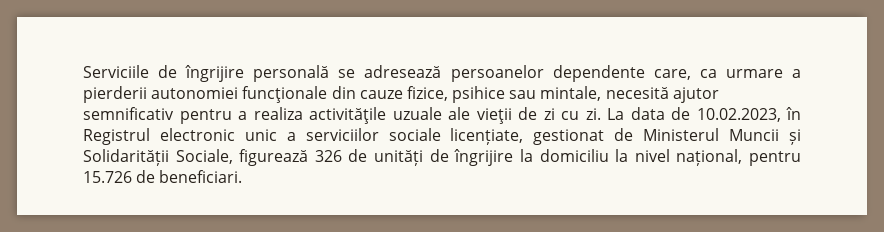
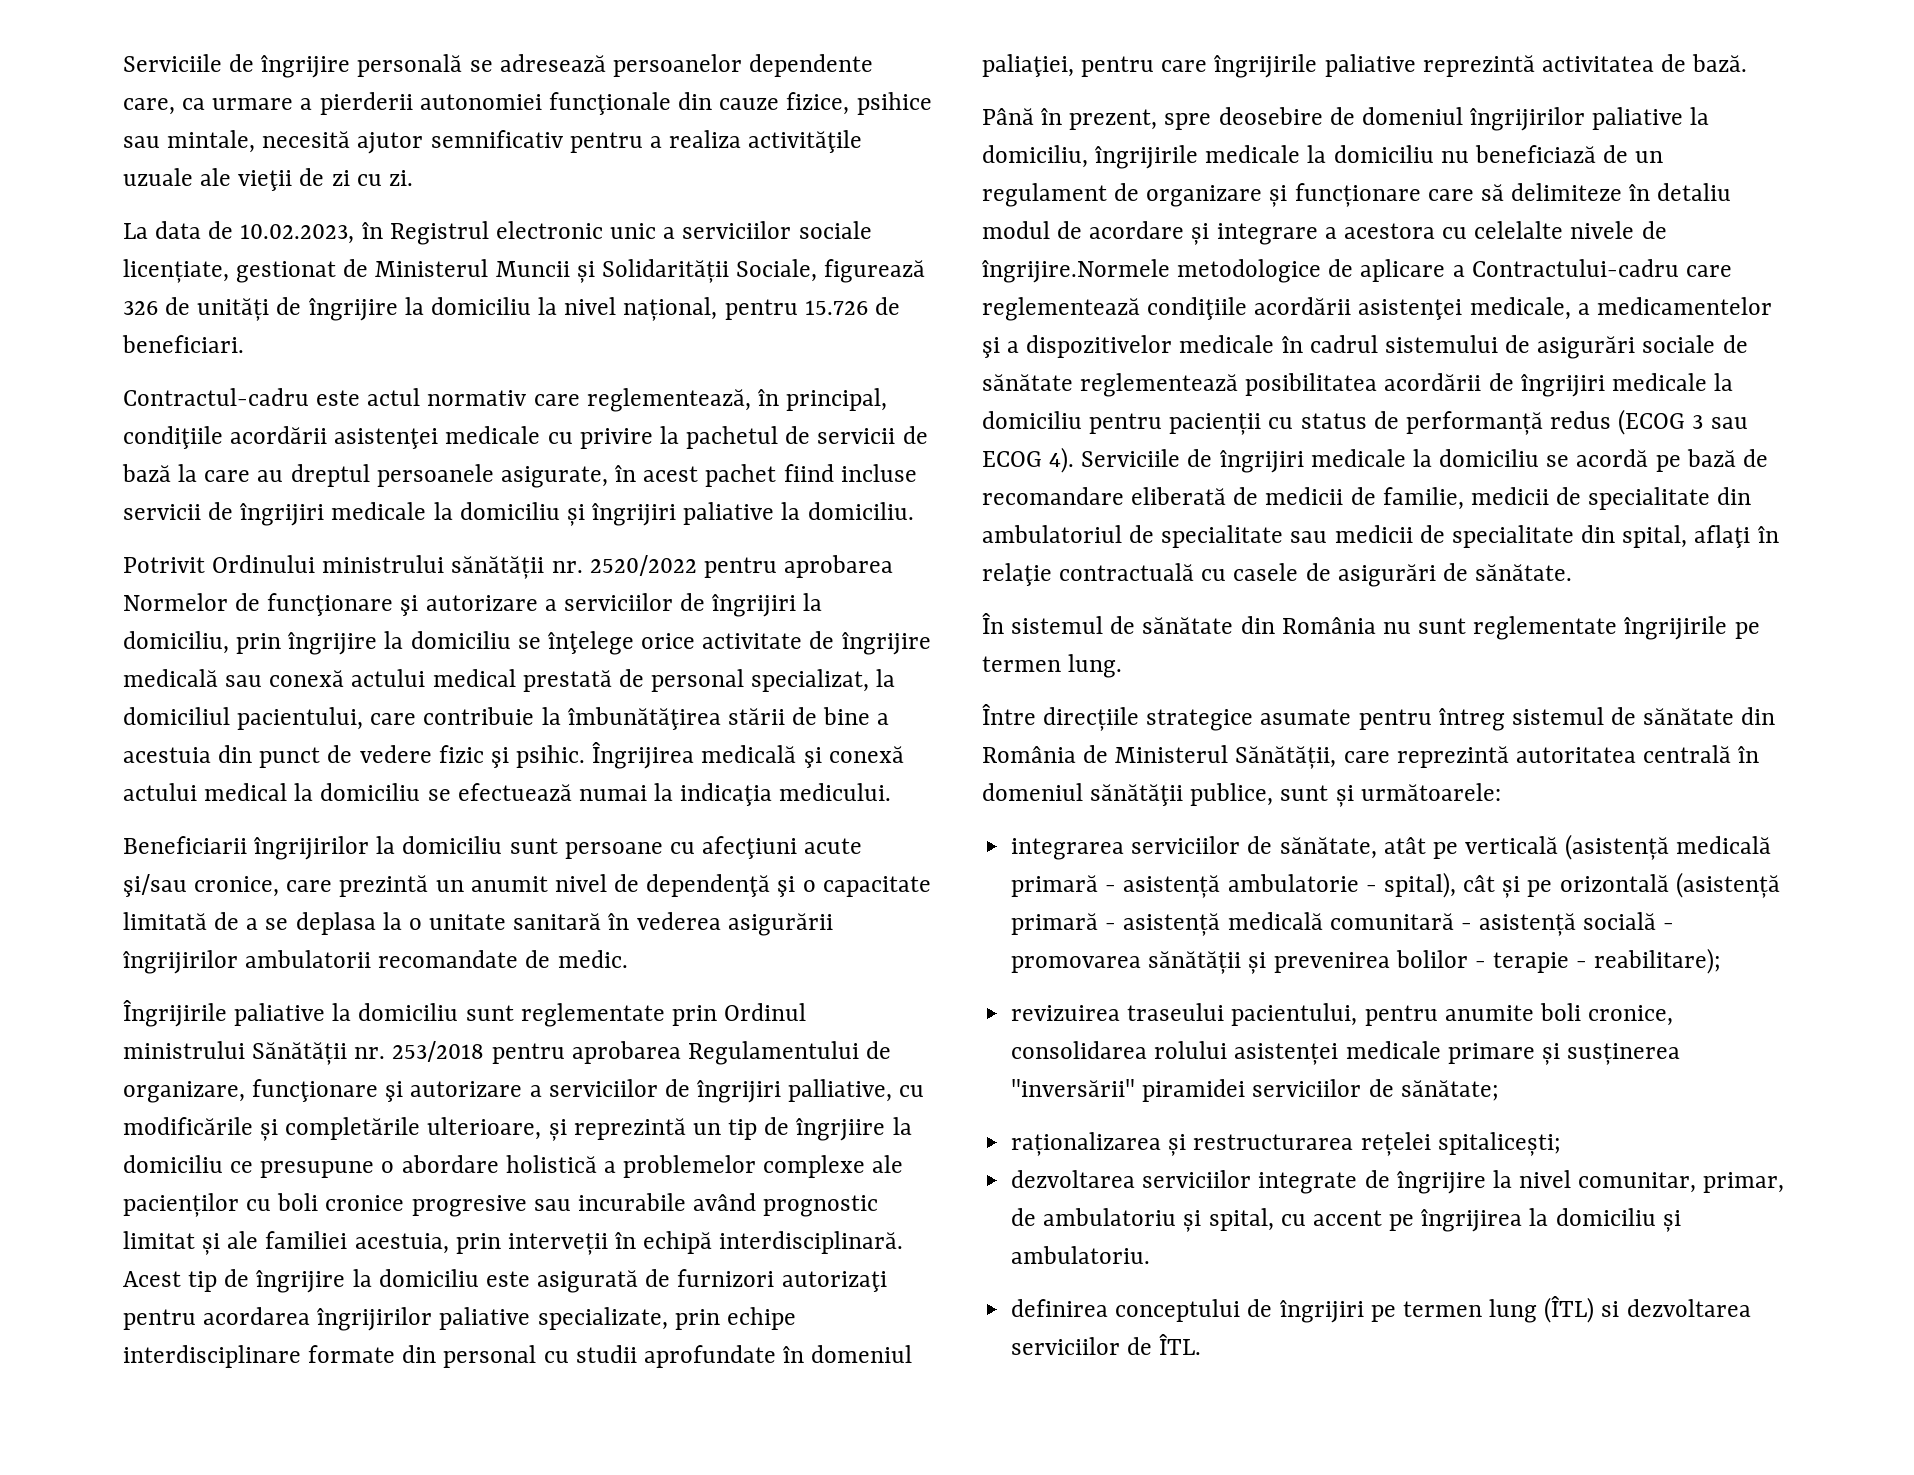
(601, 114) none -> (413, 178) //
(243, 176) none -> [123,388,888,412] [123,426,928,449] [122,464,917,488] [123,502,914,526] [123,555,894,579] [123,593,823,617] [123,631,931,655] [123,669,896,692] [123,707,890,730] [123,742,904,769] [123,783,892,806] [123,836,863,860] [123,874,931,897] [123,912,833,936] [123,950,628,974] [123,1000,807,1027] [123,1041,892,1065] [123,1079,925,1103] [123,1117,912,1141] [123,1155,904,1178] [123,1193,879,1217] [123,1231,904,1255] [123,1269,887,1293] [123,1307,796,1331] [123,1345,913,1368] [982,54,1748,78] [982,107,1710,131] [982,145,1664,169] [982,183,1732,207] [982,221,1667,245] [982,259,1732,283] [982,297,1772,321] [982,335,1748,359] [982,373,1734,397] [982,409,1748,435] [982,447,1768,473] [982,487,1752,510] [982,525,1779,548] [982,563,1573,587] [982,613,1760,640] [982,654,1123,678] [982,704,1776,731] [982,745,1760,769] [982,783,1501,807] [1011,834,1772,860] [1011,872,1780,898] [1011,912,1675,936] [1011,948,1722,974] [1011,1003,1674,1026] [1011,1041,1681,1065] [1011,1079,1499,1102] [1011,1132,1561,1156] [1011,1170,1785,1194] [1011,1208,1681,1232] [1011,1246,1151,1264] [1011,1296,1751,1323] [1011,1334,1202,1355] // Contractul-cadru este actul normativ care reglementează, în principal, condiţiile acordării asistenţei medicale cu privire la pachetul de servicii de bază la care au dreptul persoanele asigurate, în acest pachet fiind incluse servicii de îngrijiri medicale la domiciliu și îngrijiri paliative la domiciliu. // Potrivit Ordinului ministrului sănătății nr. 2520/2022 pentru aprobarea Normelor de funcţionare şi autorizare a serviciilor de îngrijiri la domiciliu, prin îngrijire la domiciliu se înţelege orice activitate de îngrijire medicală sau conexă actului medical prestată de personal specializat, la domiciliul pacientului, care contribuie la îmbunătăţirea stării de bine a acestuia din punct de vedere fizic şi psihic. Îngrijirea medicală şi conexă actului medical la domiciliu se efectuează numai la indicaţia medicului. // Beneficiarii îngrijirilor la domiciliu sunt persoane cu afecţiuni acute şi/sau cronice, care prezintă un anumit nivel de dependenţă şi o capacitate limitată de a se deplasa la o unitate sanitară în vederea asigurării îngrijirilor ambulatorii recomandate de medic. // Îngrijirile paliative la domiciliu sunt reglementate prin Ordinul ministrului Sănătății nr. 253/2018 pentru aprobarea Regulamentului de organizare, funcţionare şi autorizare a serviciilor de îngrijiri palliative, cu modificările și completările ulterioare, și reprezintă un tip de îngrjiire la domiciliu ce presupune o abordare holistică a problemelor complexe ale pacienților cu boli cronice progresive sau incurabile având prognostic limitat și ale familiei acestuia, prin interveții în echipă interdisciplinară. Acest tip de îngrijire la domiciliu este asigurată de furnizori autorizaţi pentru acordarea îngrijirilor paliative specializate, prin echipe interdisciplinare formate din personal cu studii aprofundate în domeniul paliaţiei, pentru care îngrijirile paliative reprezintă activitatea de bază. // Până în prezent, spre deosebire de domeniul îngrijirilor paliative la domiciliu, îngrijirile medicale la domiciliu nu beneficiază de un regulament de organizare și funcționare care să delimiteze în detaliu modul de acordare și integrare a acestora cu celelalte nivele de îngrijire.Normele metodologice de aplicare a Contractului-cadru care reglementează condiţiile acordării asistenţei medicale, a medicamentelor şi a dispozitivelor medicale în cadrul sistemului de asigurări sociale de sănătate reglementează posibilitatea acordării de îngrijiri medicale la domiciliu pentru pacienții cu status de performanță redus (ECOG 3 sau ECOG 4). Serviciile de îngrijiri medicale la domiciliu se acordă pe bază de recomandare eliberată de medicii de familie, medicii de specialitate din ambulatoriul de specialitate sau medicii de specialitate din spital, aflaţi în relaţie contractuală cu casele de asigurări de sănătate. // În sistemul de sănătate din România nu sunt reglementate îngrijirile pe termen lung. // Între direcțiile strategice asumate pentru întreg sistemul de sănătate din România de Ministerul Sănătății, care reprezintă autoritatea centrală în domeniul sănătăţii publice, sunt și următoarele: // integrarea serviciilor de sănătate, atât pe verticală (asistență medicală primară - asistență ambulatorie - spital), cât și pe orizontală (asistență primară - asistență medicală comunitară - asistență socială - promovarea sănătății și prevenirea bolilor - terapie - reabilitare); // revizuirea traseului pacientului, pentru anumite boli cronice, consolidarea rolului asistenței medicale primare și susținerea "inversării" piramidei serviciilor de sănătate; // raționalizarea și restructurarea rețelei spitalicești; // dezvoltarea serviciilor integrate de îngrijire la nivel comunitar, primar, de ambulatoriu și spital, cu accent pe îngrijirea la domiciliu și ambulatoriu. // definirea conceptului de îngrijiri pe termen lung (ÎTL) si dezvoltarea serviciilor de ÎTL.

